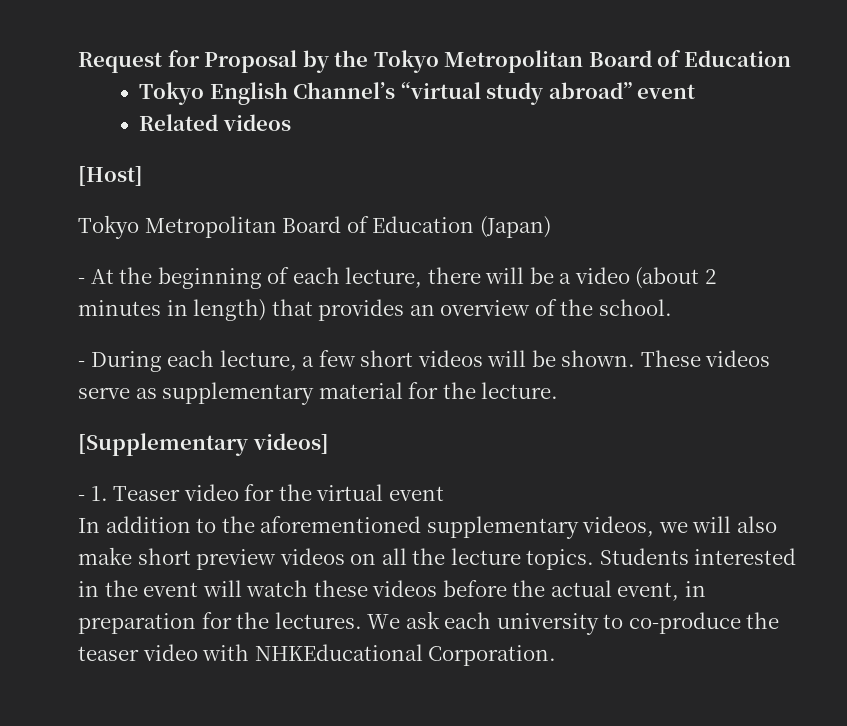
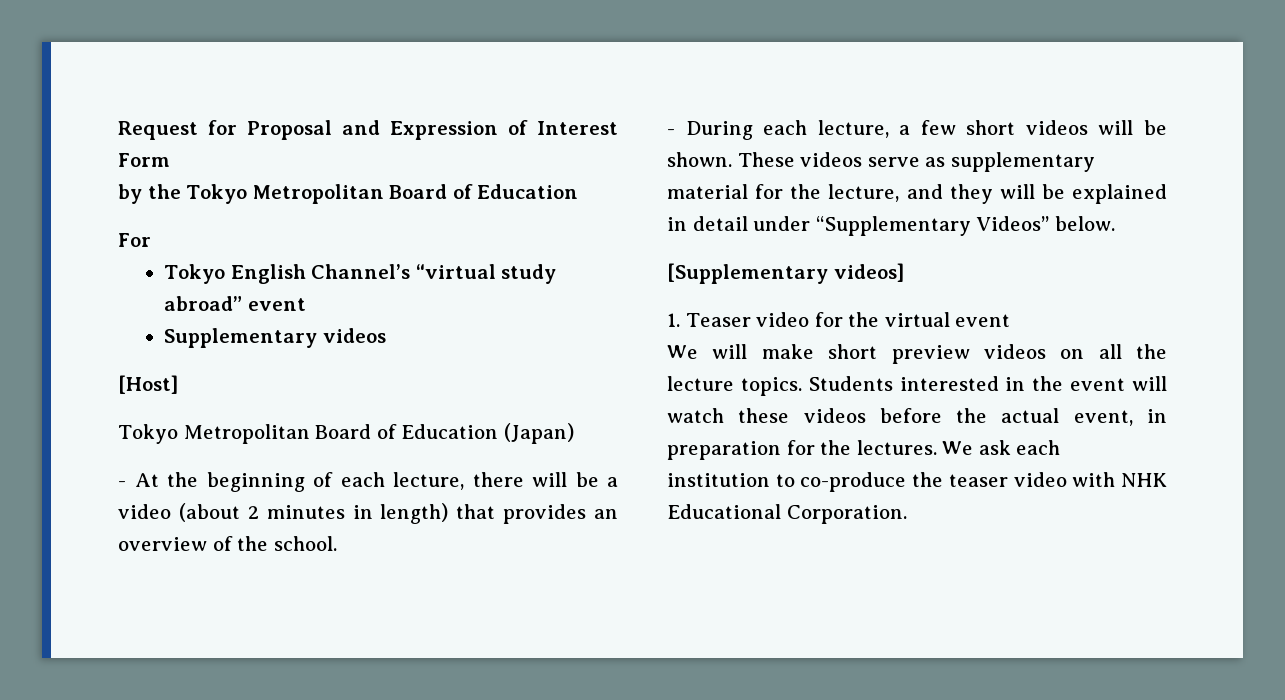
(298, 61) none -> [342,120,618,140] [118,153,170,167] and Expression of Interest Form //
(791, 58) none -> [118,233,151,247] // For
[139,114,219,131] Related -> [164,328,318,348] Supplementary
[481,382,559,399] lecture. -> [828,184,1167,204] [667,216,1115,236] lecture, and they will be explained in detail under “Supplementary Videos” below.
[78,495,85,501] - -> (904, 272) none
[78,516,777,539] In addition to the aforementioned supplementary videos, we will also -> [667,344,748,359] We will
[496,613,599,635] university -> [667,473,770,487] institution
[254,644,423,661] NHKEducational -> [1121,473,1167,487] [667,504,781,519] NHK Educational

